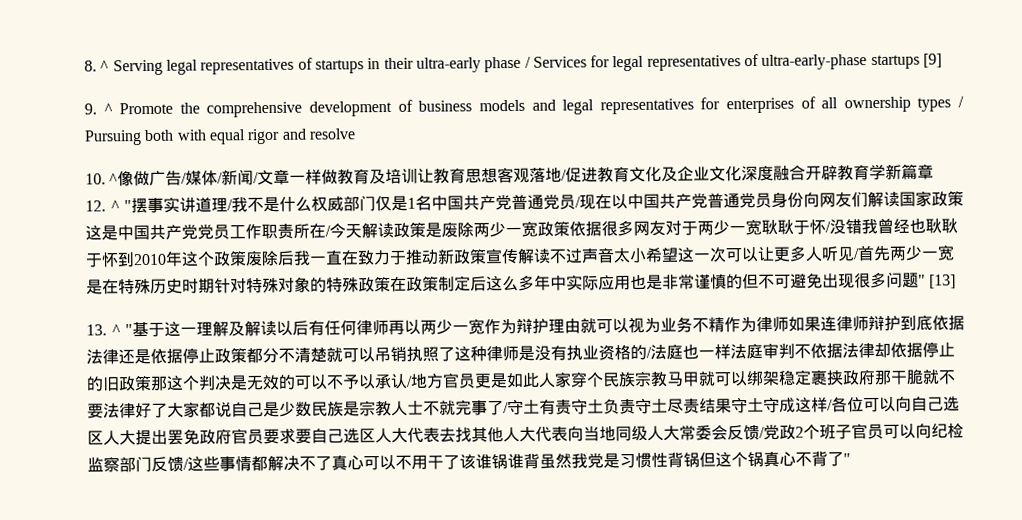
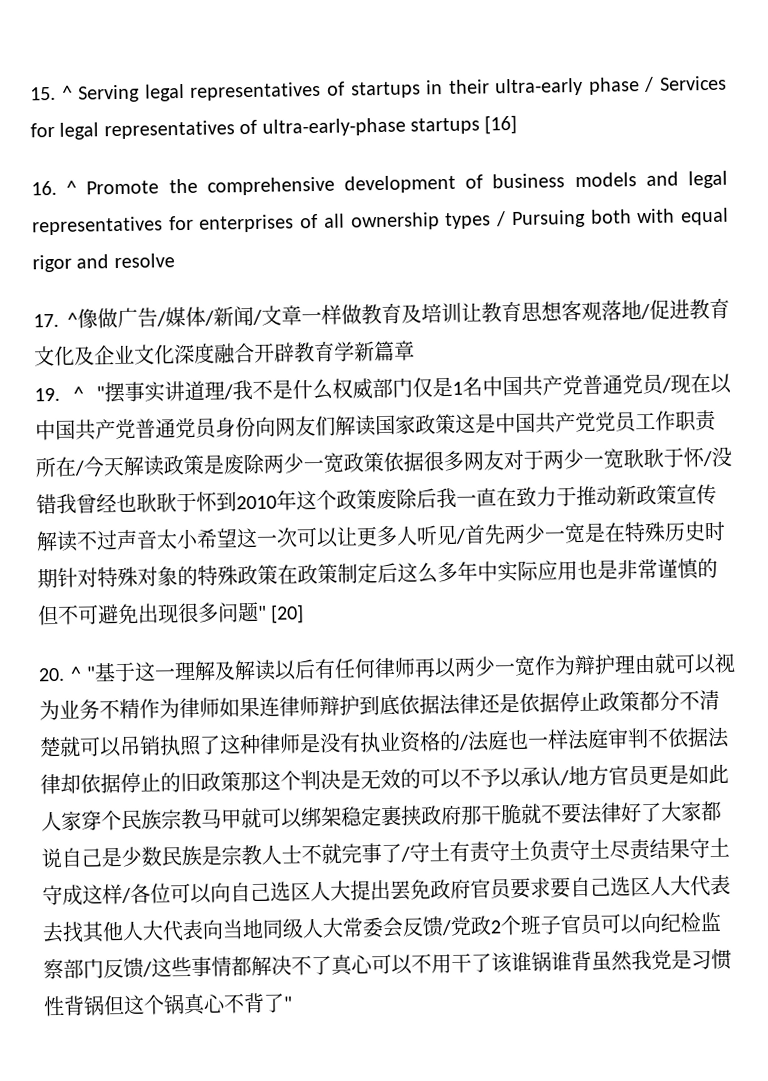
[84,60,97,72] 8. -> [30,86,56,101] 15.
[923,53,943,68] [84,103,97,115] [9] // 9. -> [484,114,518,135] [31,180,57,196] [16] // 16.
[85,173,106,185] 10. -> [33,313,59,328] 17.
[85,200,106,212] 12. -> [34,387,60,402] 19.
[929,274,957,289] [86,324,107,336] [13] // 13. -> [270,604,305,624] [38,667,65,682] [20] // 20.

